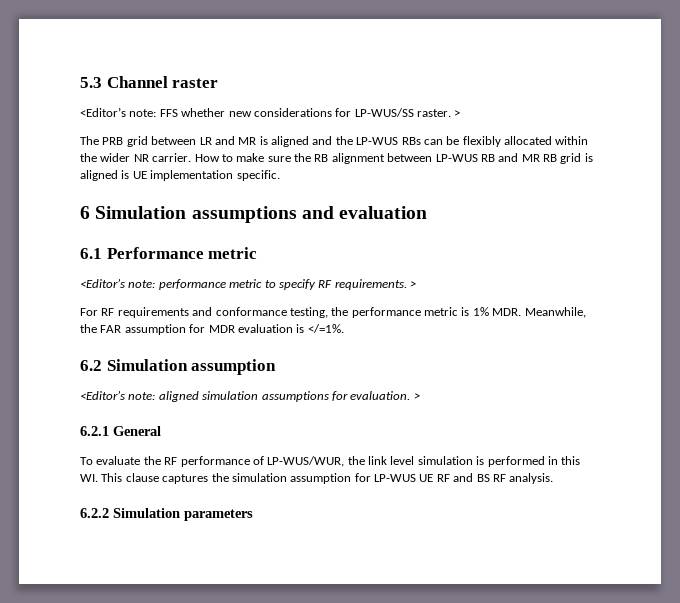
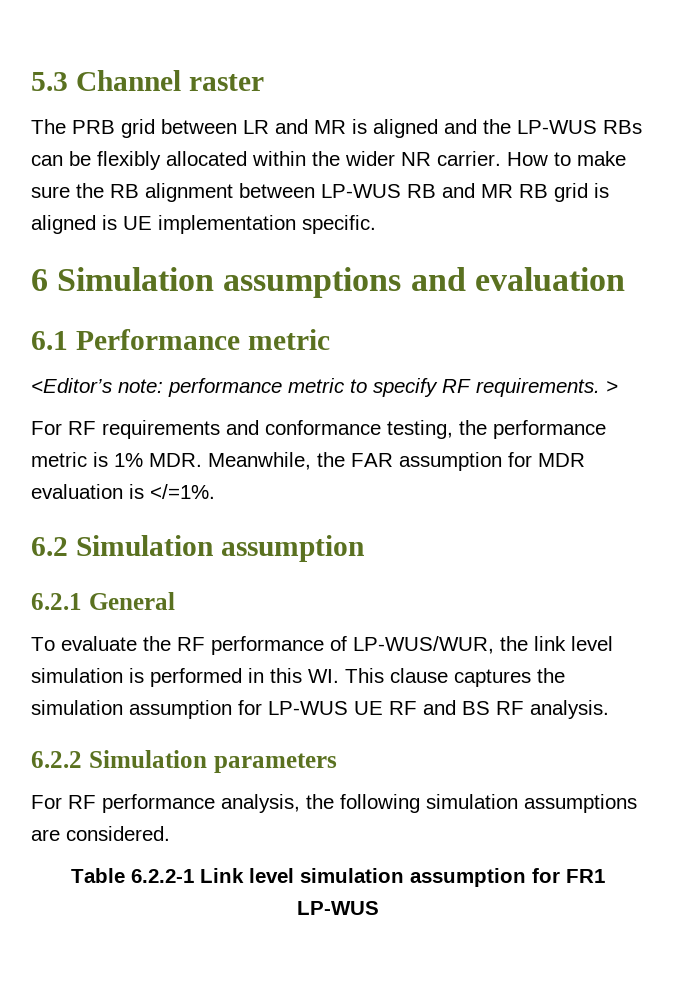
[80,107,461,117] // <Editor’s note: FFS whether new considerations for LP-WUS/SS raster. > -> (264, 82) none
[80,390,420,402] // <Editor’s note: aligned simulation assumptions for evaluation. > -> (364, 548) none
(253, 515) none -> [31,794,637,813] [31,826,170,841] [71,868,605,887] [297,901,379,915] // For RF performance analysis, the following simulation assumptions are considered. // Table 6.2.2-1 Link level simulation assumption for FR1 LP-WUS

